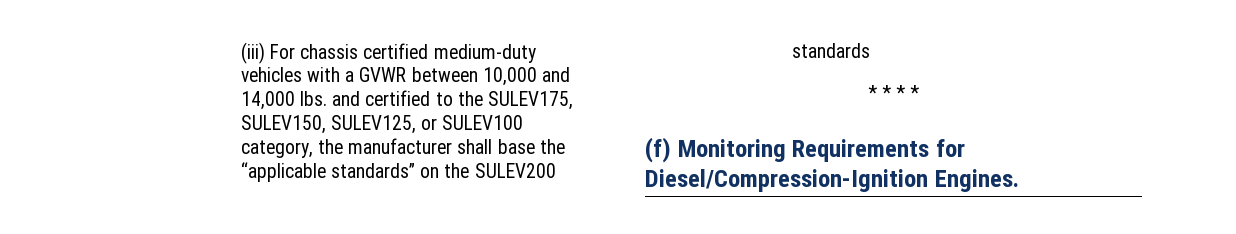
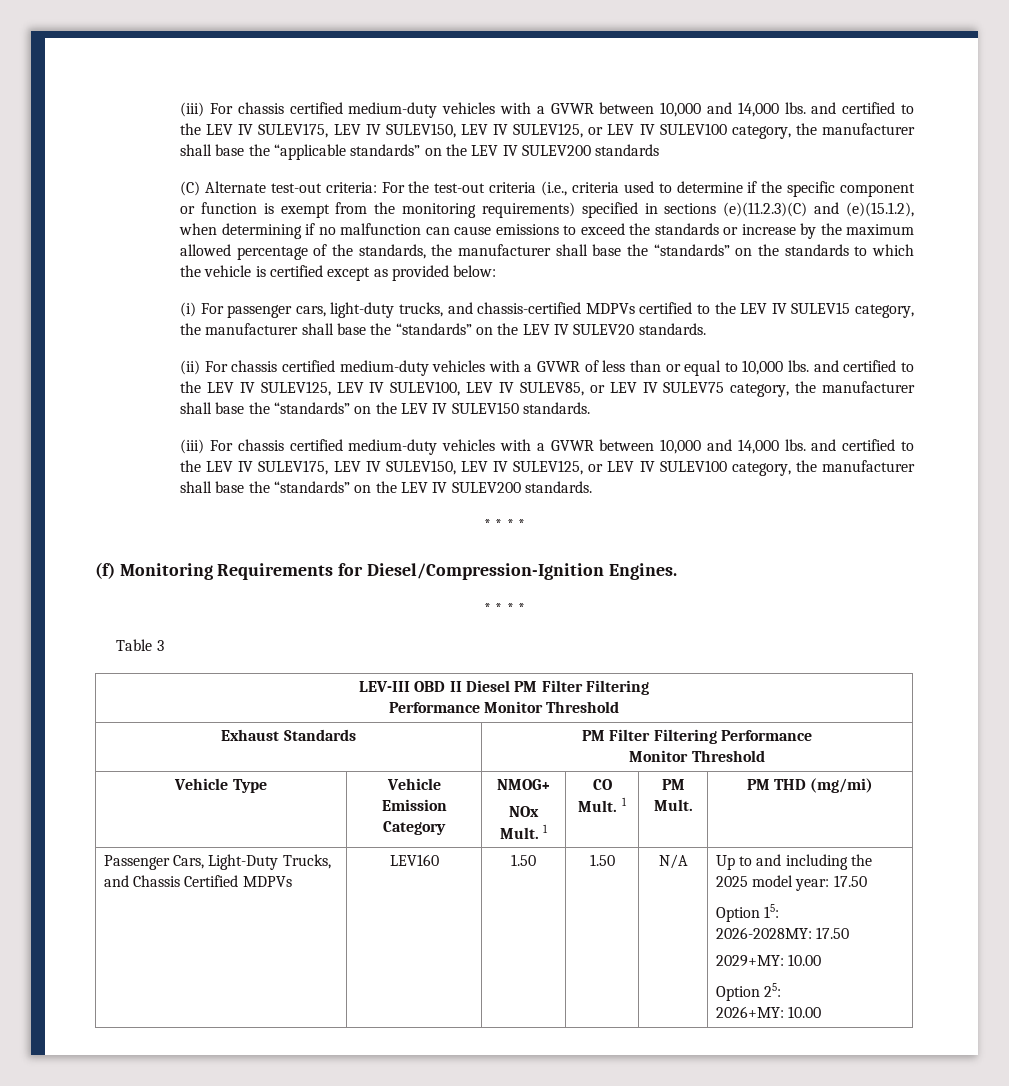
[488,91,574,110] [240,115,438,134] SULEV175, SULEV150, SULEV125, or -> [206,123,655,138] LEV IV SULEV175, LEV IV SULEV150, LEV IV SULEV125, or LEV IV
(470, 170) none -> [471,145,518,156] LEV IV
(870, 50) none -> [180,181,916,197] [180,202,914,218] [179,223,915,239] [180,244,914,260] [180,265,497,281] [180,302,915,318] [180,323,706,335] [180,360,914,376] [180,381,916,397] [180,402,590,414] [180,439,915,455] [180,460,916,476] [180,481,592,493] // (C) Alternate test-out criteria: For the test-out criteria (i.e., criteria used to determine if the specific component or function is exempt from the monitoring requirements) specified in sections (e)(11.2.3)(C) and (e)(15.1.2), when determining if no malfunction can cause emissions to exceed the standards or increase by the maximum allowed percentage of the standards, the manufacturer shall base the “standards” on the standards to which the vehicle is certified except as provided below: // (i) For passenger cars, light-duty trucks, and chassis-certified MDPVs certified to the LEV IV SULEV15 category, the manufacturer shall base the “standards” on the LEV IV SULEV20 standards. // (ii) For chassis certified medium-duty vehicles with a GVWR of less than or equal to 10,000 lbs. and certified to the LEV IV SULEV125, LEV IV SULEV100, LEV IV SULEV85, or LEV IV SULEV75 category, the manufacturer shall base the “standards” on the LEV IV SULEV150 standards. // (iii) For chassis certified medium-duty vehicles with a GVWR between 10,000 and 14,000 lbs. and certified to the LEV IV SULEV175, LEV IV SULEV150, LEV IV SULEV125, or LEV IV SULEV100 category, the manufacturer shall base the “standards” on the LEV IV SULEV200 standards.
(1019, 180) none -> [484,603,525,614] [116,639,164,651] [359,680,649,695] [388,701,620,713] [221,729,356,741] [582,729,812,744] [629,750,765,762] [174,778,267,793] [386,778,441,790] [381,799,447,811] [383,821,446,835] [497,779,550,790] [509,806,539,817] [499,824,549,839] [592,779,612,790] [578,797,627,812] [661,779,685,790] [653,799,693,811] [746,778,874,793] [103,854,331,870] [103,875,292,887] [389,854,439,866] [511,854,536,866] [589,854,615,866] [658,854,688,869] [715,854,872,870] [715,875,867,891] [715,904,779,922] [715,927,849,939] [715,954,821,967] [715,983,781,1001] [715,1006,821,1018] // * * * * // Table 3 // LEV-III OBD II Diesel PM Filter Filtering // Performance Monitor Threshold // Exhaust Standards | PM Filter Filtering Performance // Monitor Threshold // Vehicle Type | Vehicle Emission Category | NMOG+ // NOx Mult. 1 | CO Mult. 1 | PM Mult. | PM THD (mg/mi) // Passenger Cars, Light-Duty Trucks, and Chassis Certified MDPVs | LEV160 | 1.50 | 1.50 | N/A | Up to and including the 2025 model year: 17.50 // Option 15: // 2026-2028MY: 17.50 // 2029+MY: 10.00 // Option 25: // 2026+MY: 10.00

